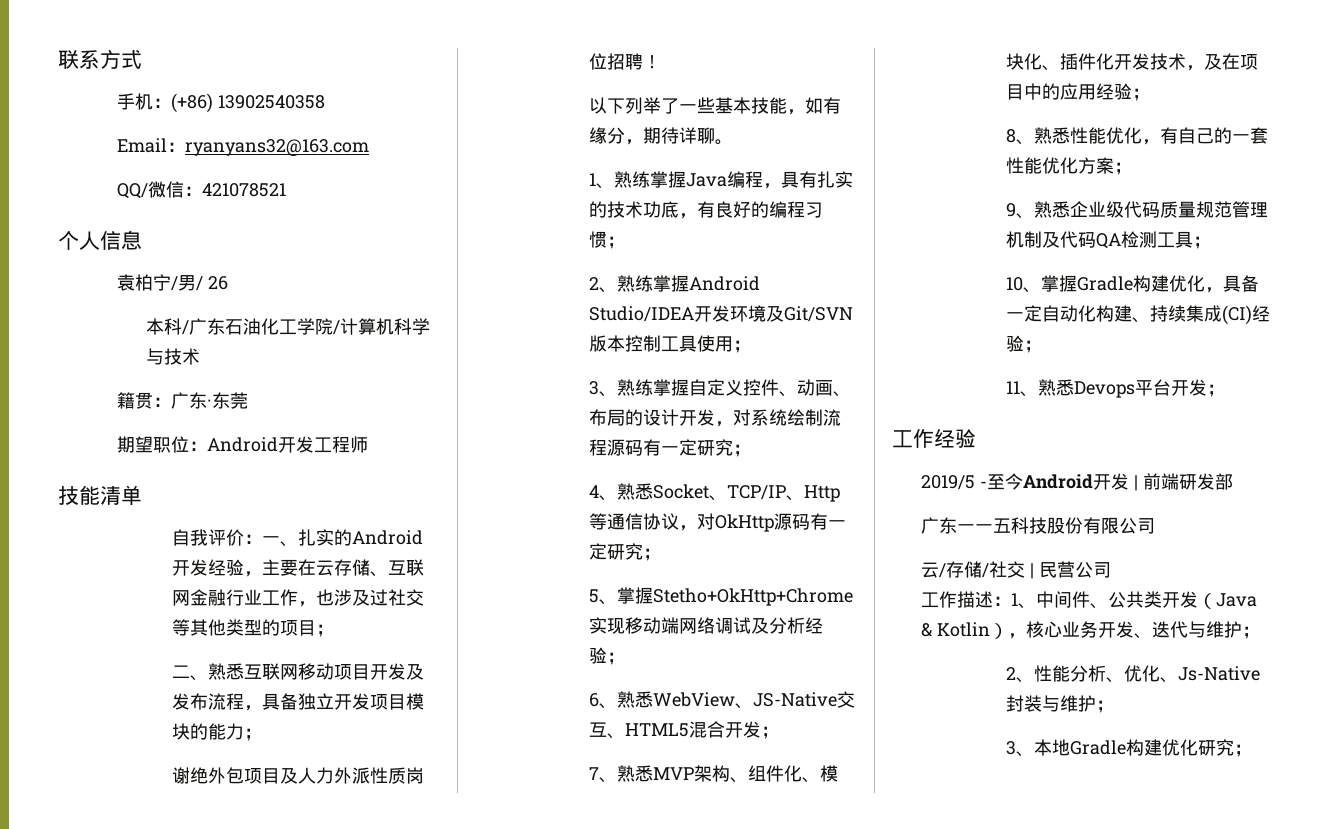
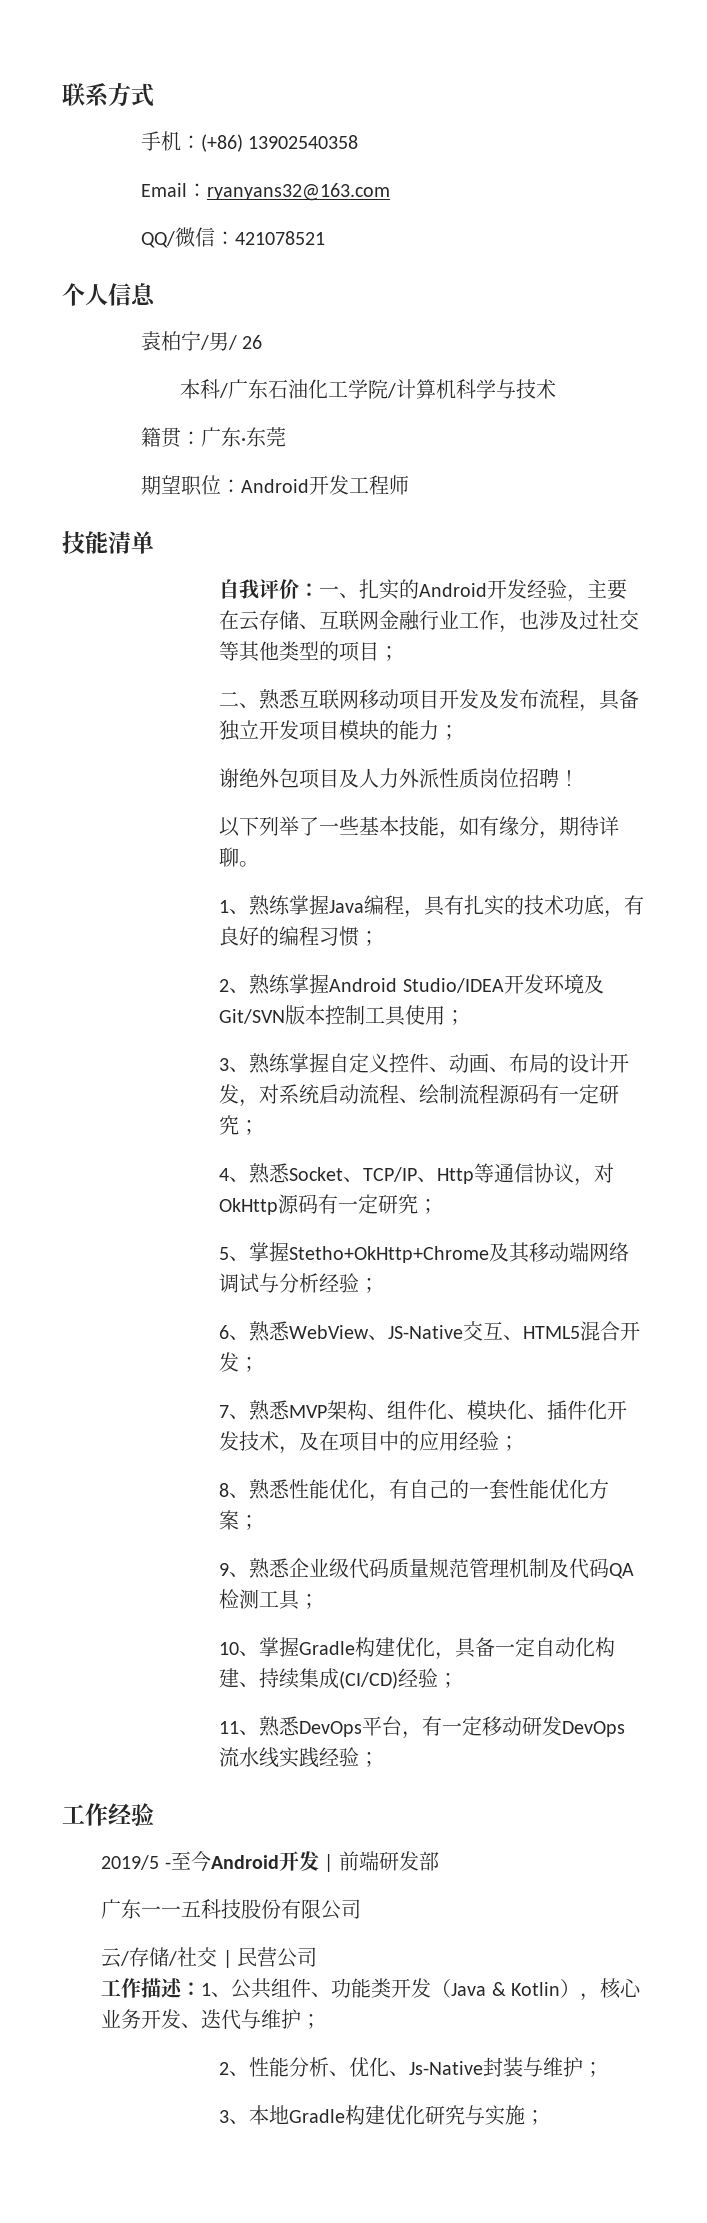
(788, 417) none -> [319,1084,420,1104] 启动流程、
[589,617,626,634] 实现 -> [489,1242,531,1263] 及其
[751,618,770,634] 及 -> [259,1273,280,1293] 与
[1222,305,1253,325] (CI) -> [339,1671,399,1689] (CI/CD)
[1074,379,1208,398] Devops平台开发 -> [299,1716,626,1739] [219,1747,360,1768] DevOps平台，有一定移动研发DevOps流水线实践经验
[1036,591,1145,609] 中间件、公共 -> [231,1978,372,1999] 公共组件、功能
(1235, 747) none -> [465,2105,526,2126] 与实施

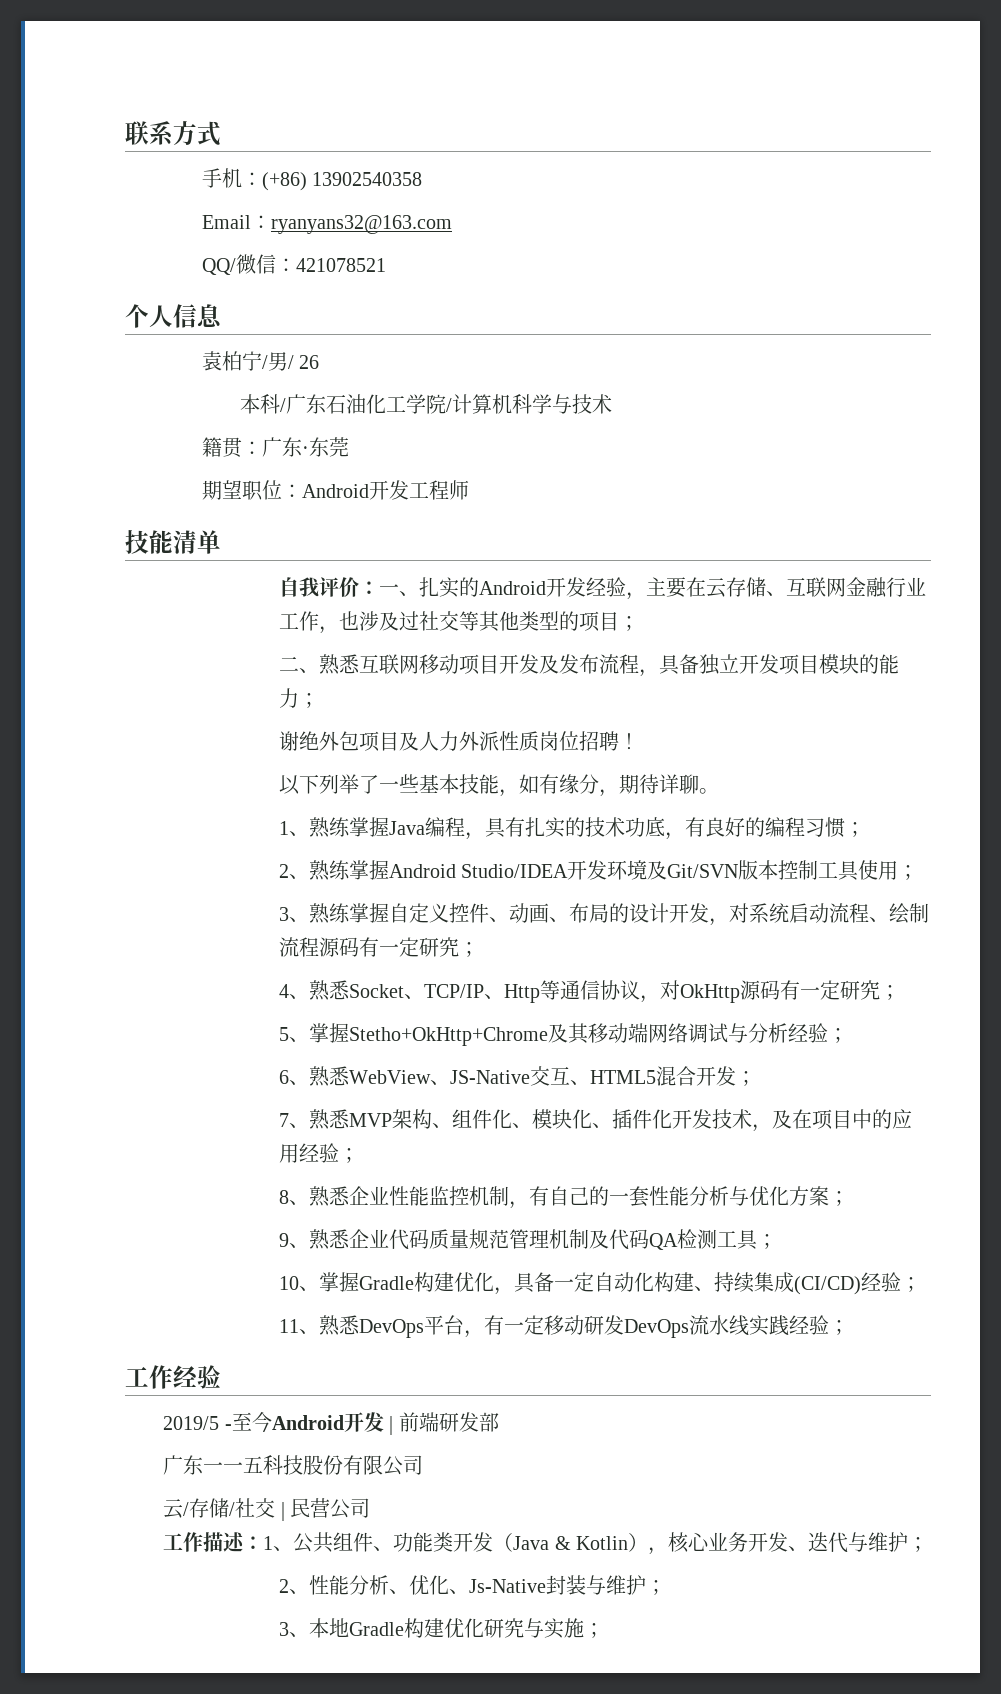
[289,1479,370,1499] 性能优化 -> [348,1186,509,1206] 企业性能监控机制
(550, 1489) none -> [688,1186,749,1206] 分析与
[329,1558,350,1578] 级 -> (389, 1238) none

